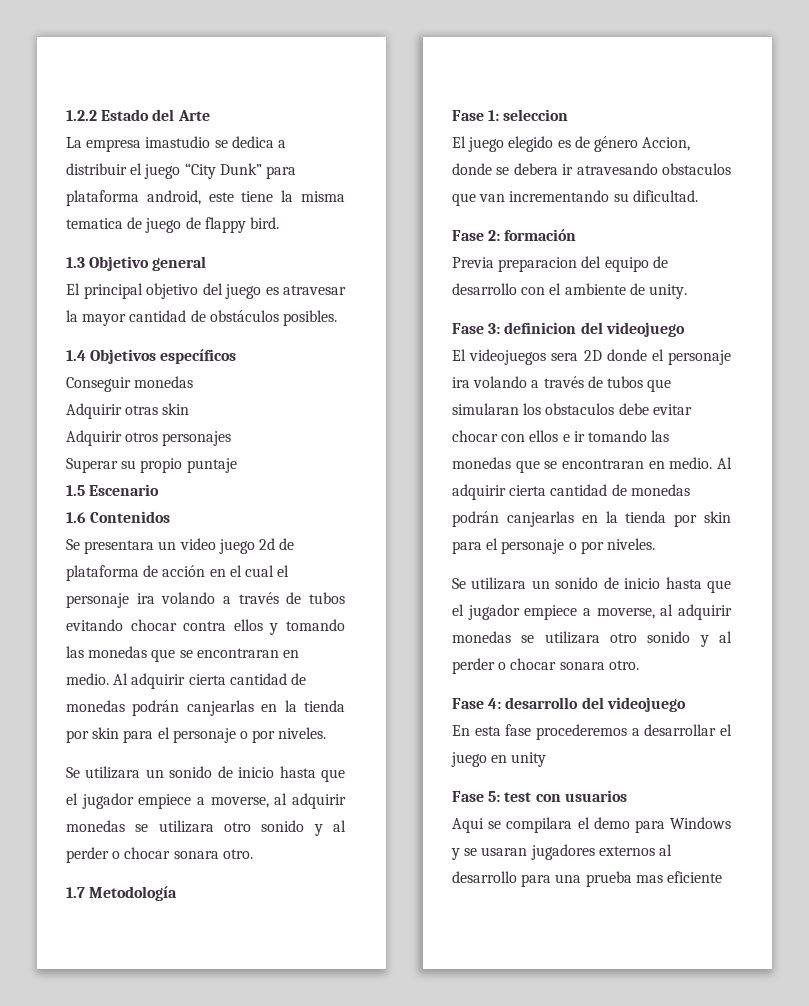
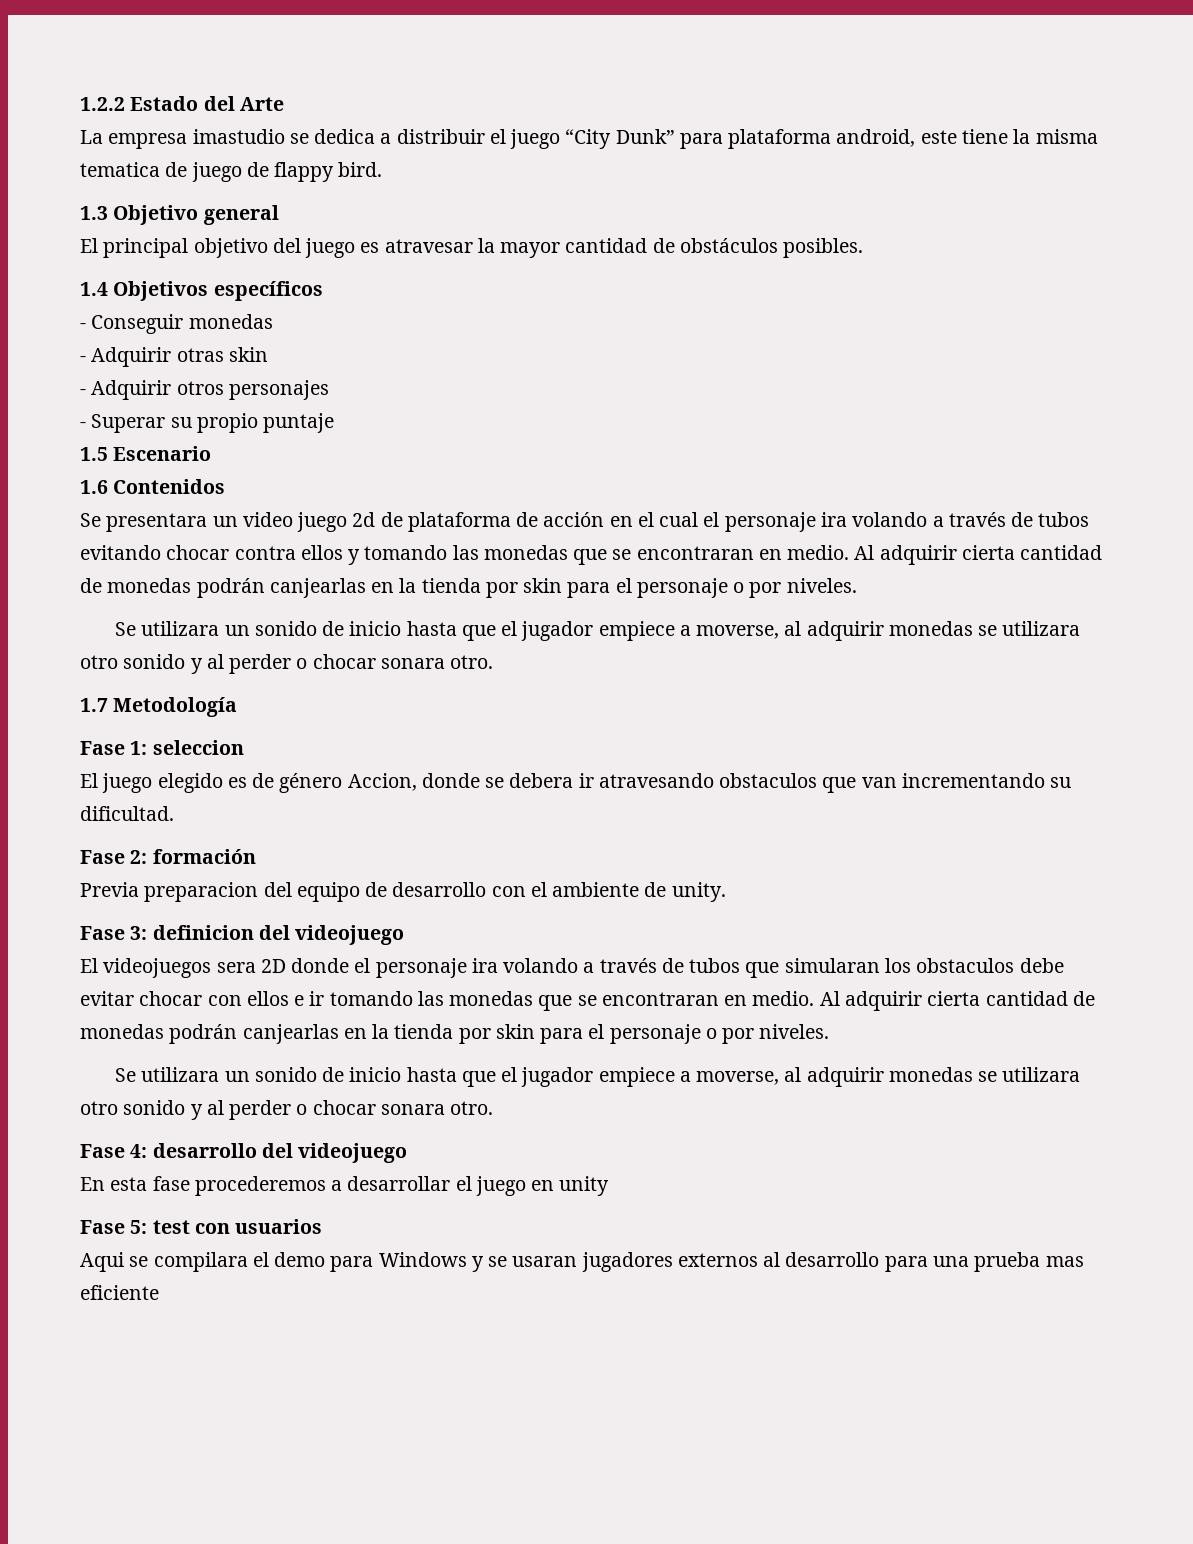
(237, 356) none -> [80,323,86,329] -
(194, 382) none -> [80,356,86,362] -
(190, 409) none -> [80,389,86,395] -
(232, 438) none -> [80,422,86,428] -

